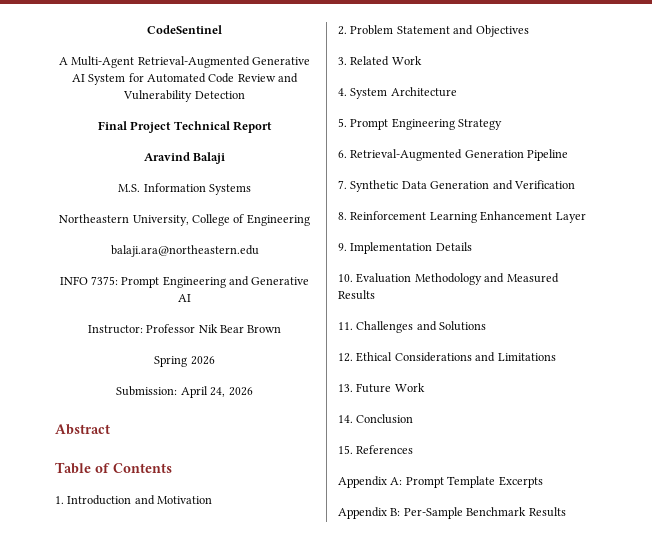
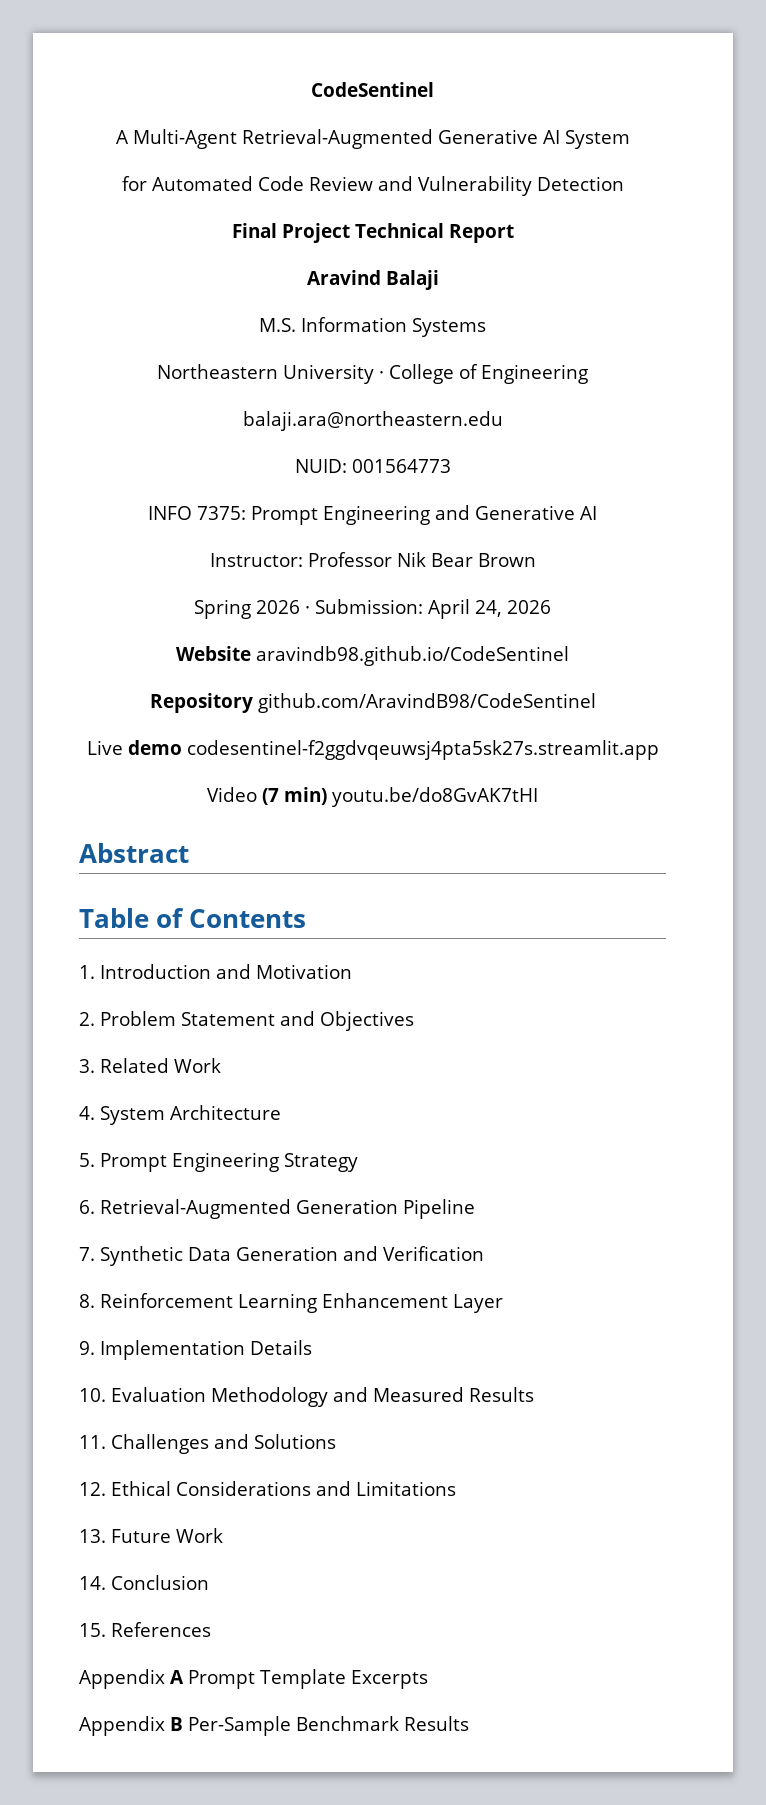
(126, 79) none -> (630, 139) //
[132,215,189,226] University, -> [283,364,384,384] University ·
(259, 251) none -> [294,459,451,473] // NUID: 001564773
(215, 360) // -> [305,606,310,614] ·
(253, 391) none -> [176,646,569,666] [149,693,596,713] [86,740,659,760] [207,787,538,807] // Website aravindb98.github.io/CodeSentinel // Repository github.com/AravindB98/CodeSentinel // Live demo codesentinel-f2ggdvqeuwsj4pta5sk27s.streamlit.app // Video (7 min) youtu.be/do8GvAK7tHI
[390,477,403,485] A: -> [170,1670,184,1684] A
[390,508,401,516] B: -> [170,1717,183,1731] B

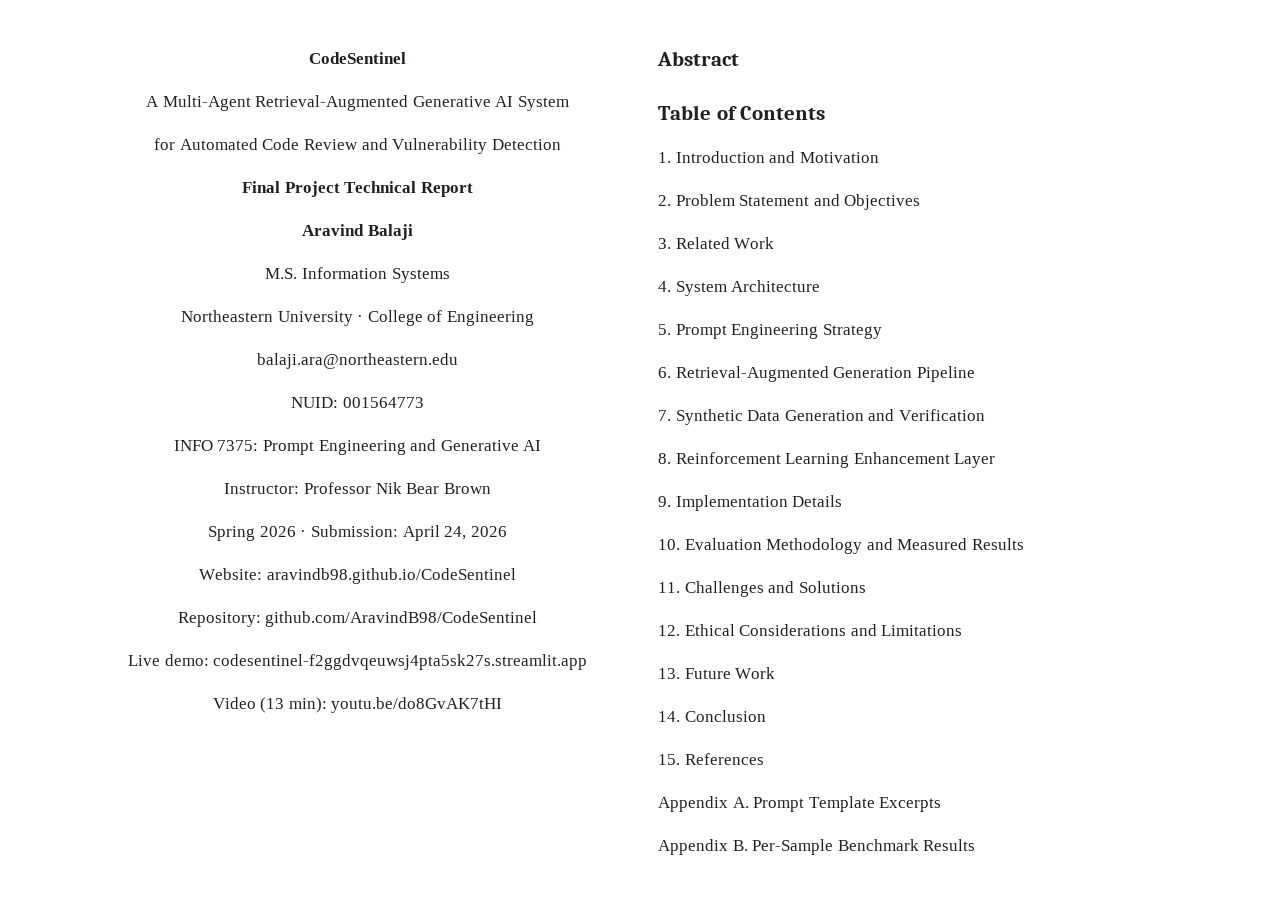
[176,646,251,661] Website -> [199,568,263,580] Website:
[149,693,253,713] Repository -> [177,612,261,627] Repository:
[127,740,182,755] demo -> [164,654,209,666] demo:
[262,787,327,805] (7 min) -> [260,697,327,713] (13 min):
[170,1670,184,1684] A -> [732,797,749,808] A.
[170,1717,183,1731] B -> [732,840,748,851] B.

